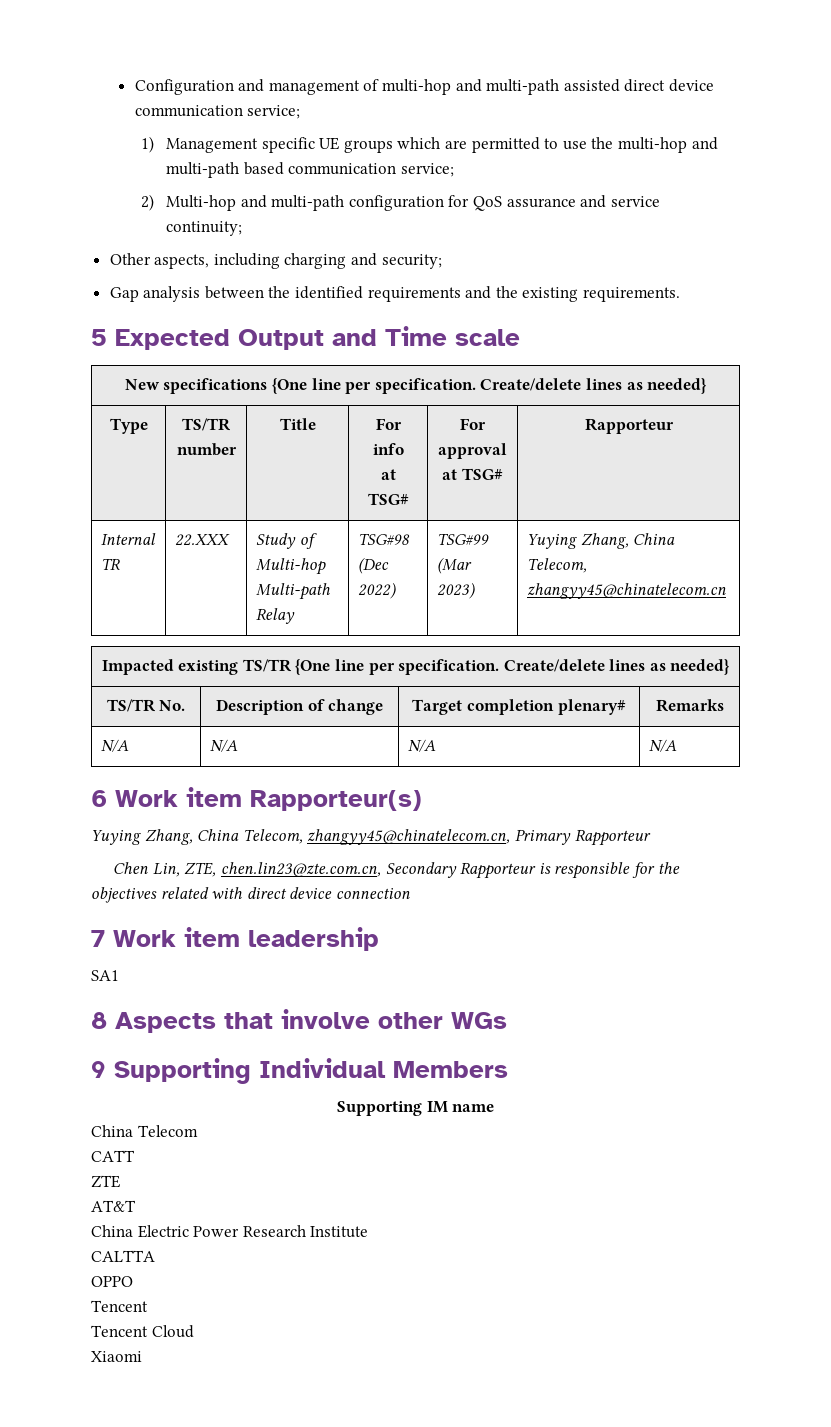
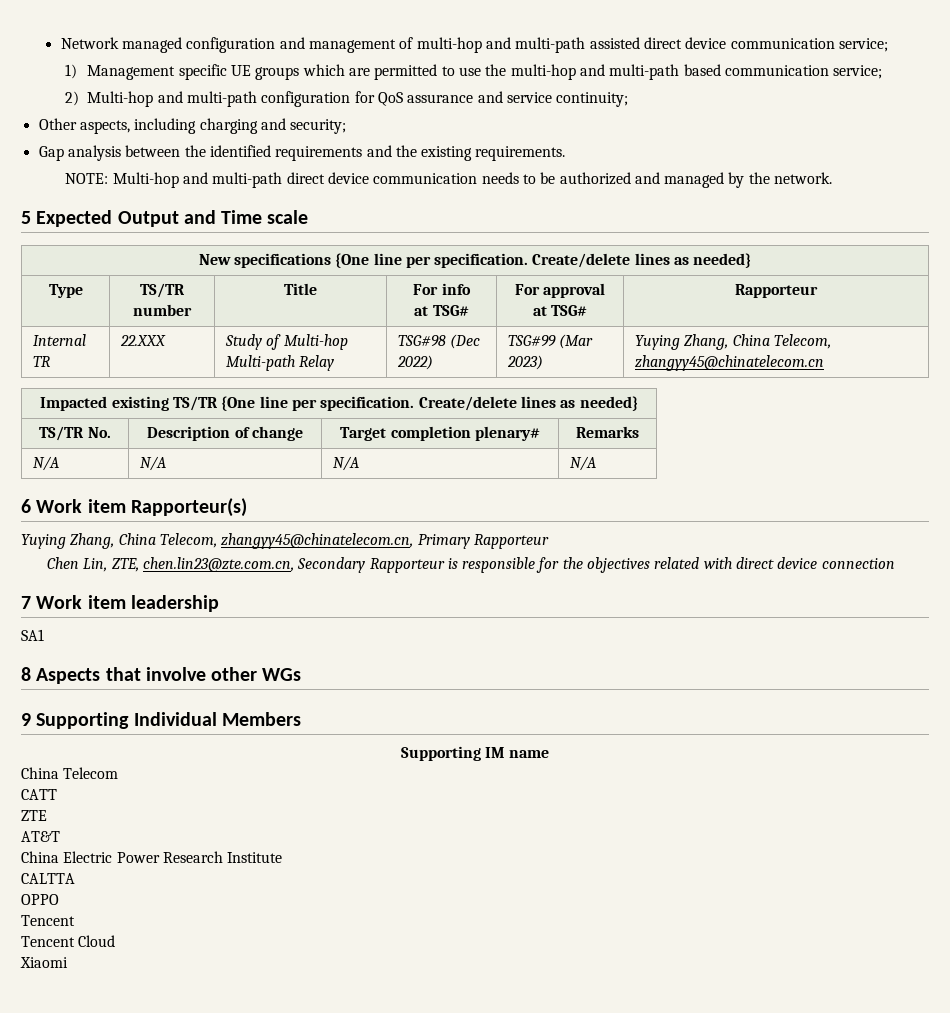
[134,79,234,95] Configuration -> [60,37,276,53] Network managed configuration
(681, 294) none -> [65,172,833,188] // NOTE: Multi-hop and multi-path direct device communication needs to be authorized and managed by the network.

